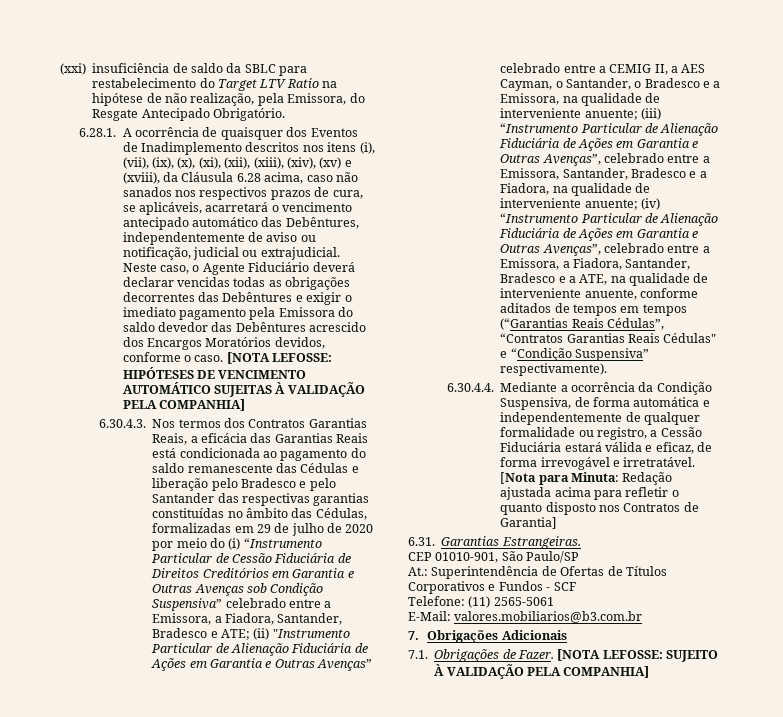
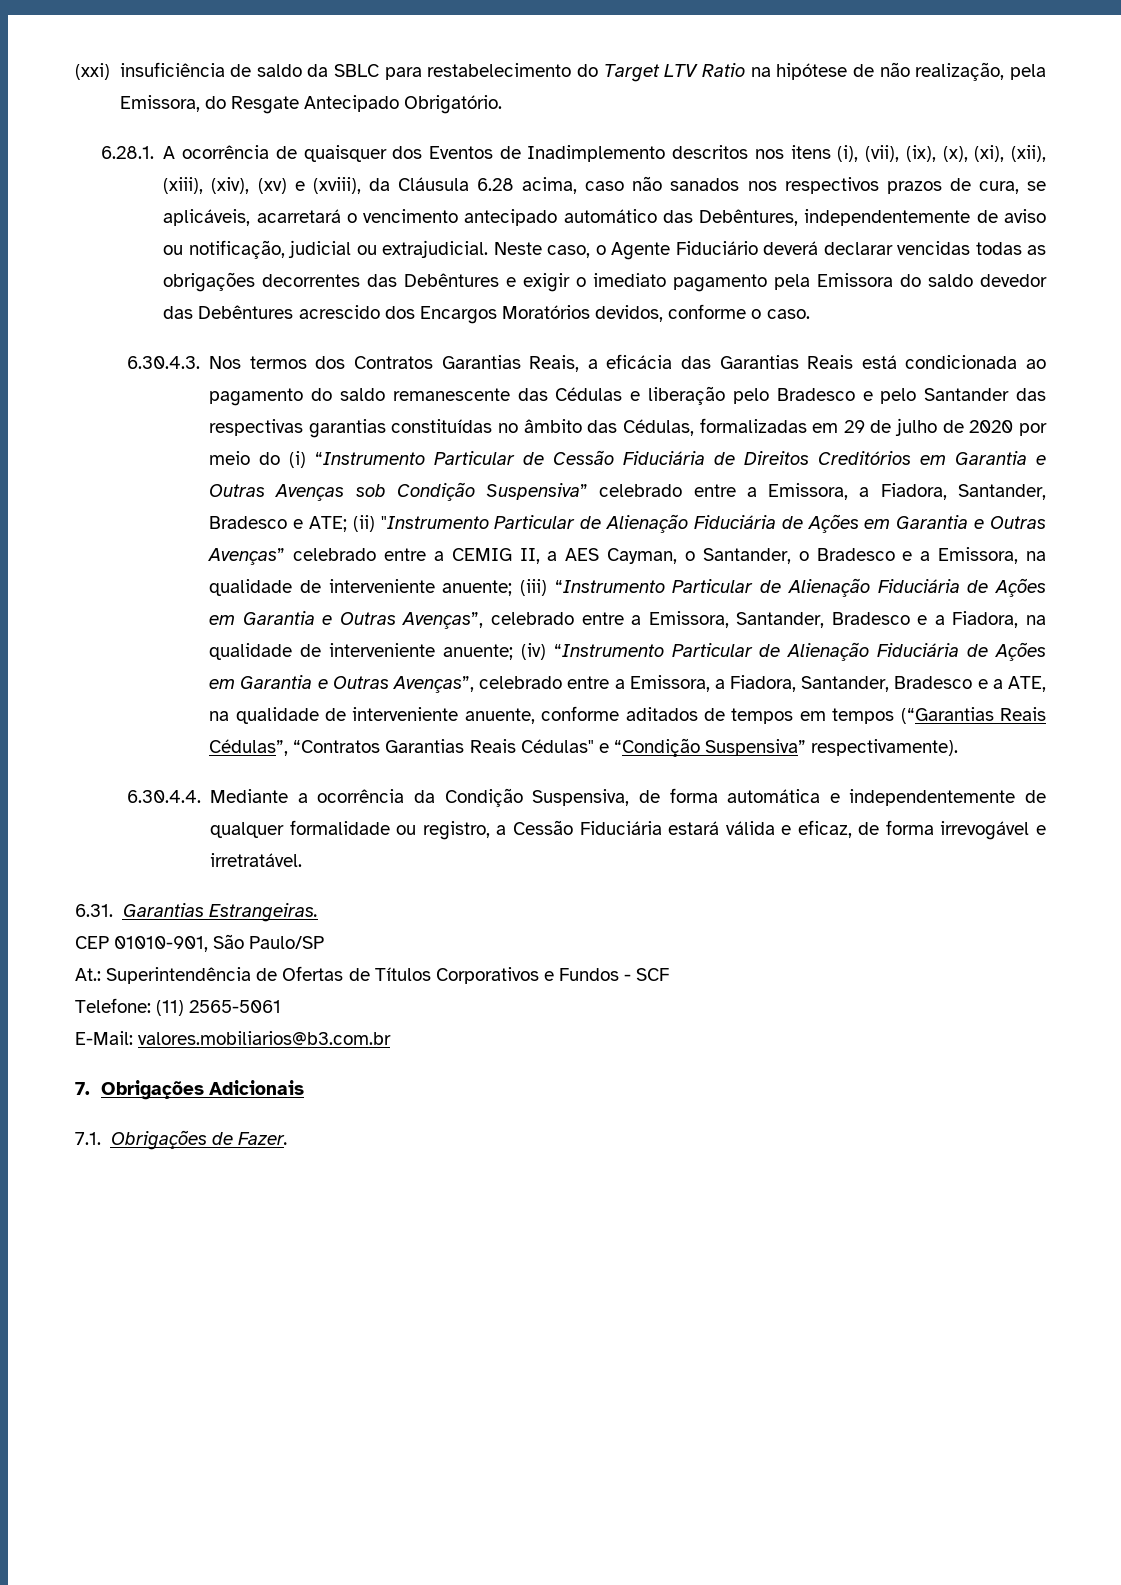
[226,352,333,364] [122,367,307,379] [122,382,365,397] [122,399,246,411] [NOTA LEFOSSE: HIPÓTESES DE VENCIMENTO AUTOMÁTICO SUJEITAS À VALIDAÇÃO PELA COMPANHIA] -> (810, 314) none
[500,472,673,485] [500,487,679,500] [500,502,699,515] [500,517,558,529] [Nota para Minuta: Redação ajustada acima para refletir o quanto disposto nos Contratos de Garantia] -> (303, 860) none
[557,649,719,662] [434,664,650,679] [NOTA LEFOSSE: SUJEITO À VALIDAÇÃO PELA COMPANHIA] -> (288, 1138) none

